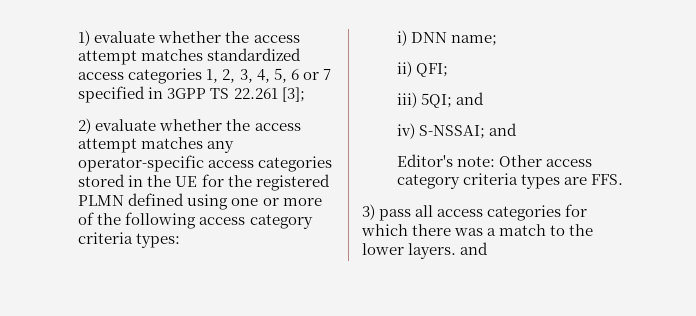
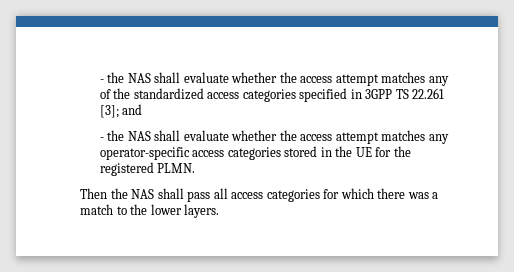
[78,30,300,46] [78,48,302,65] [78,68,331,84] 1) evaluate whether the access attempt matches standardized access categories 1, 2, 3, 4, 5, 6 or 7 -> [99,72,449,86] [99,88,296,102] - the NAS shall evaluate whether the access attempt matches any of the standardized access categories
[78,118,92,134] // 2) -> [122,104,143,115] [99,130,181,141] and // - the NAS shall
[78,193,322,210] [78,212,313,229] [78,232,181,248] [396,30,497,46] [396,61,448,77] [396,92,484,108] [396,123,517,139] [396,154,592,167] [396,173,623,189] [362,204,375,220] PLMN defined using one or more of the following access category criteria types: // i) DNN name; // ii) QFI; // iii) 5QI; and // iv) S-NSSAI; and // Editor's note: Other access category criteria types are FFS. // 3) -> [157,163,196,173] [80,188,184,199] PLMN. // Then the NAS shall
[460,242,489,255] and -> (220, 211) none

